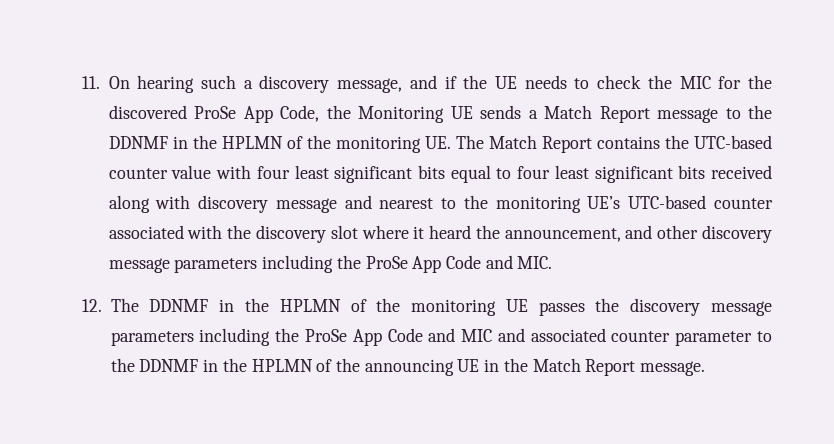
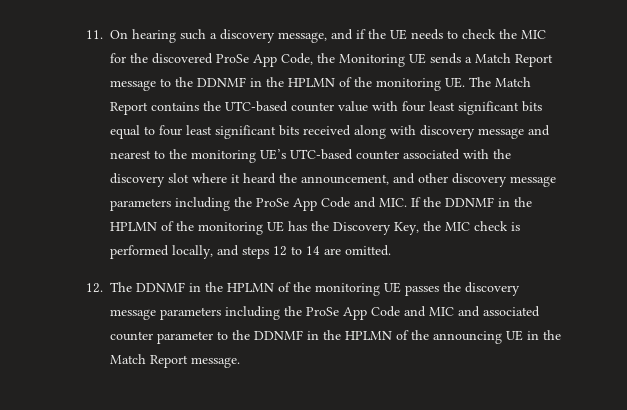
(553, 262) none -> [410,197,532,207] [109,221,520,235] [109,245,391,259] If the DDNMF in the HPLMN of the monitoring UE has the Discovery Key, the MIC check is performed locally, and steps 12 to 14 are omitted.

